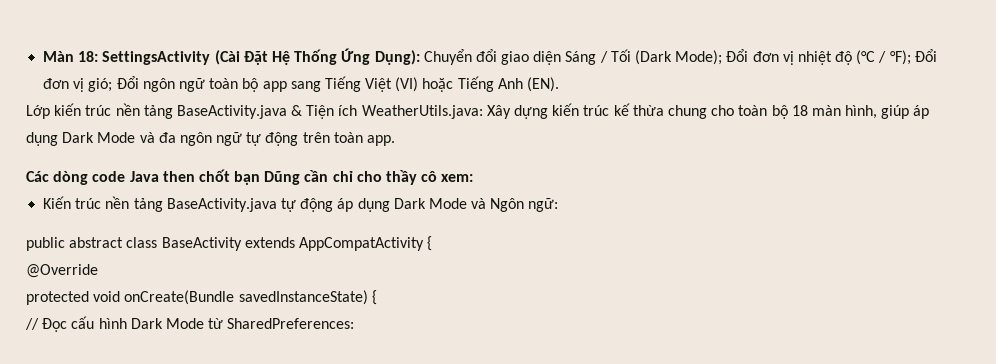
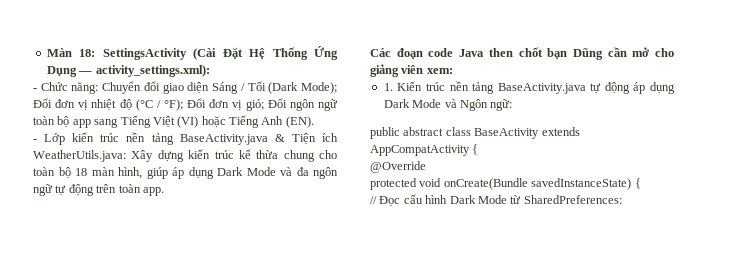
[374,50,420,65] Dụng): -> [46,65,210,77] [33,82,99,94] Dụng — activity_settings.xml): // - Chức năng:
(560, 84) none -> [33,139,37,142] -
[53,171,89,185] dòng -> [396,48,423,59] đoạn
[332,170,438,185] chỉ cho thầy cô -> [632,47,674,57] [370,64,424,77] mở cho giảng viên
(474, 178) none -> [383,83,393,91] 1.

